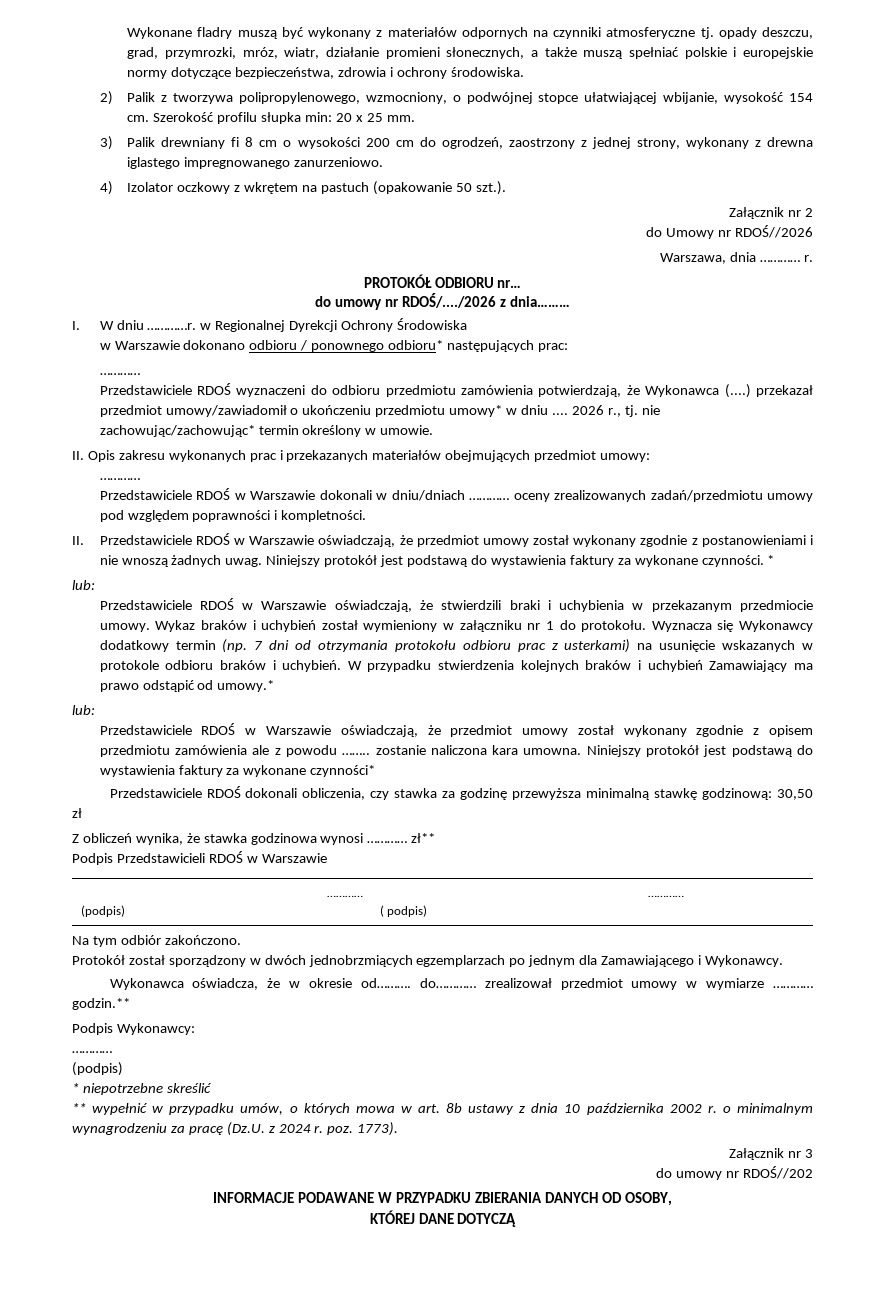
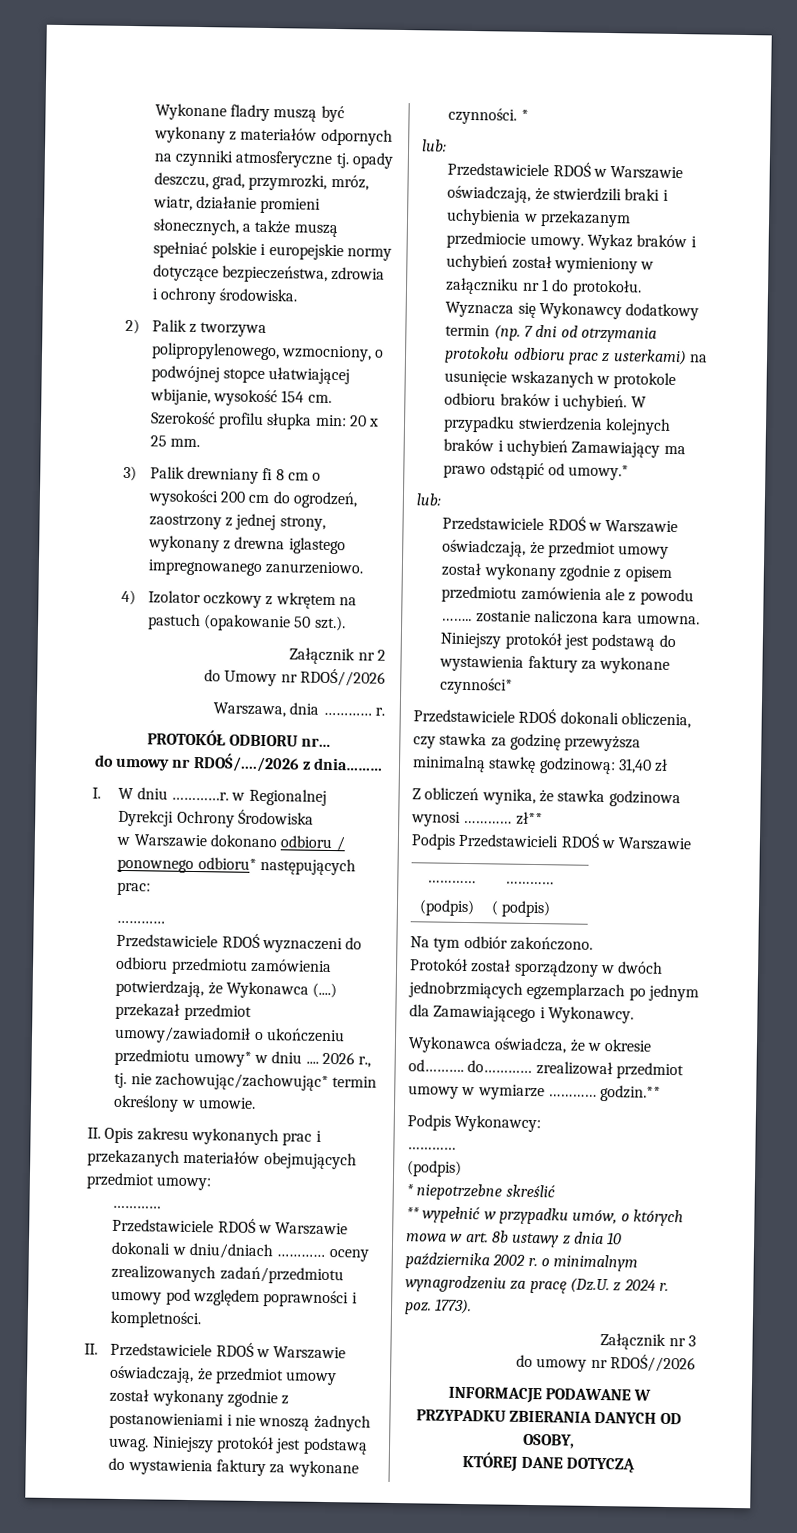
[777,789,813,800] 30,50 -> [617,758,652,774] 31,40
[742,1166,813,1179] RDOŚ//202 -> [610,1354,696,1373] RDOŚ//2026

